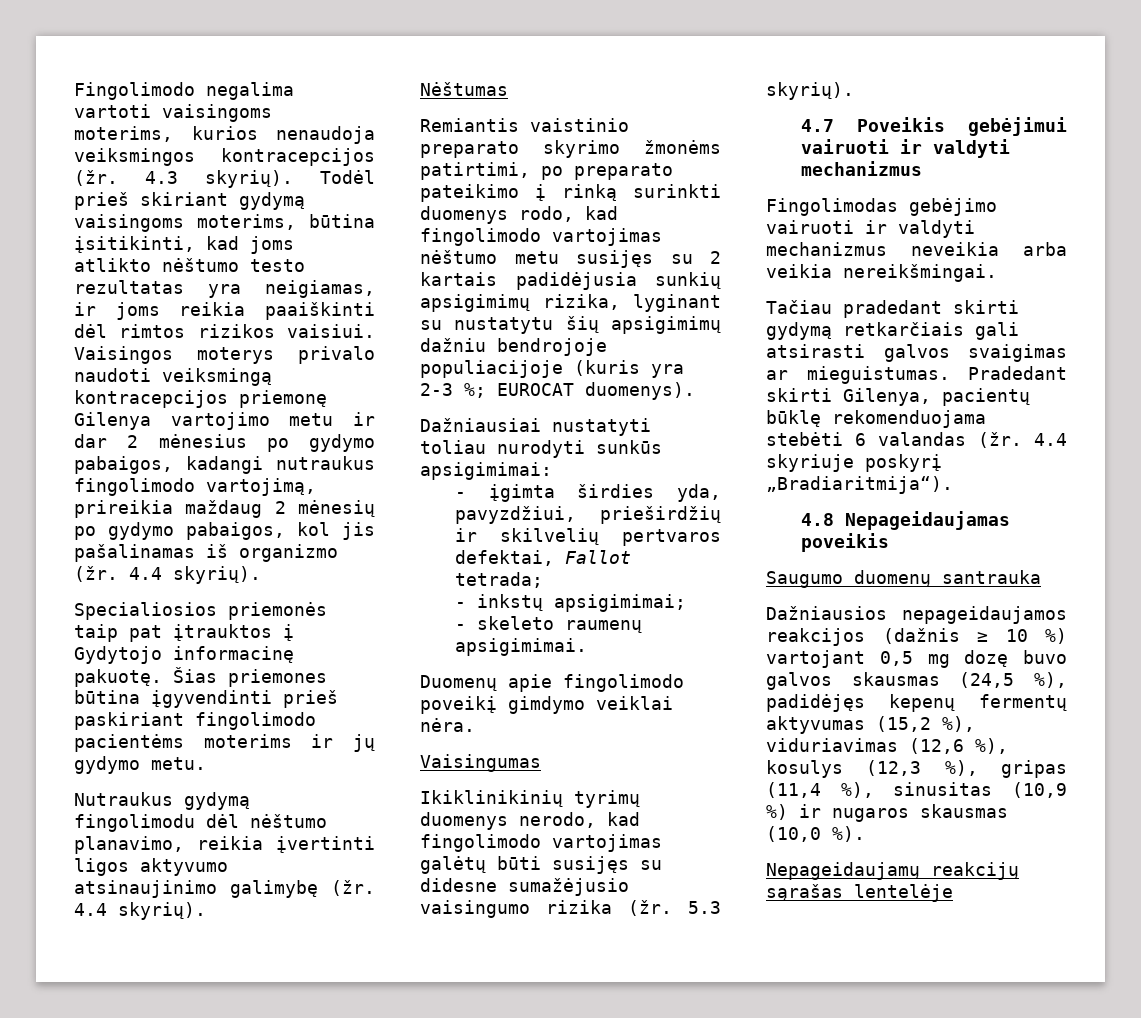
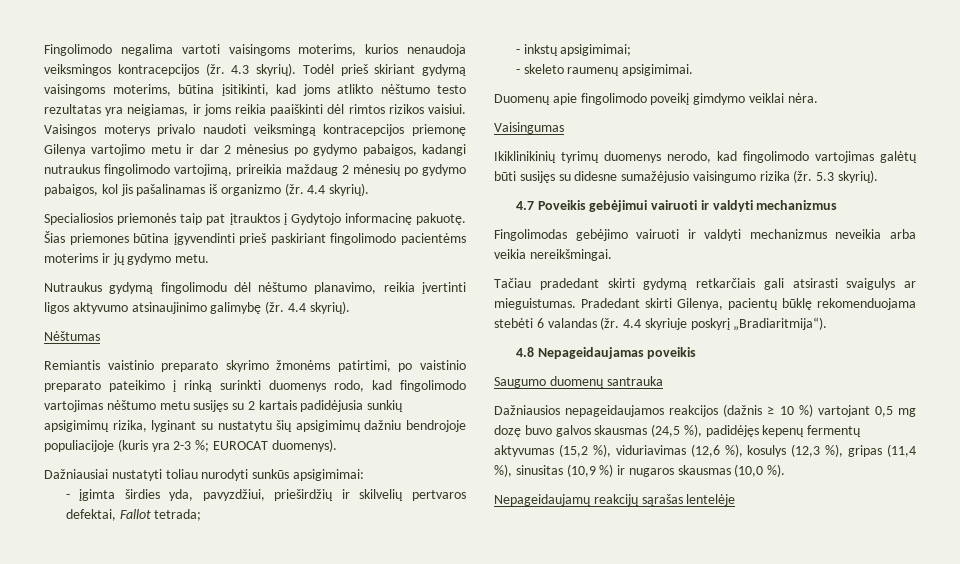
(563, 173) none -> [419,360,466,370] vaistinio
[883,344,1067,362] galvos svaigimas -> [846,278,896,290] svaigulys

